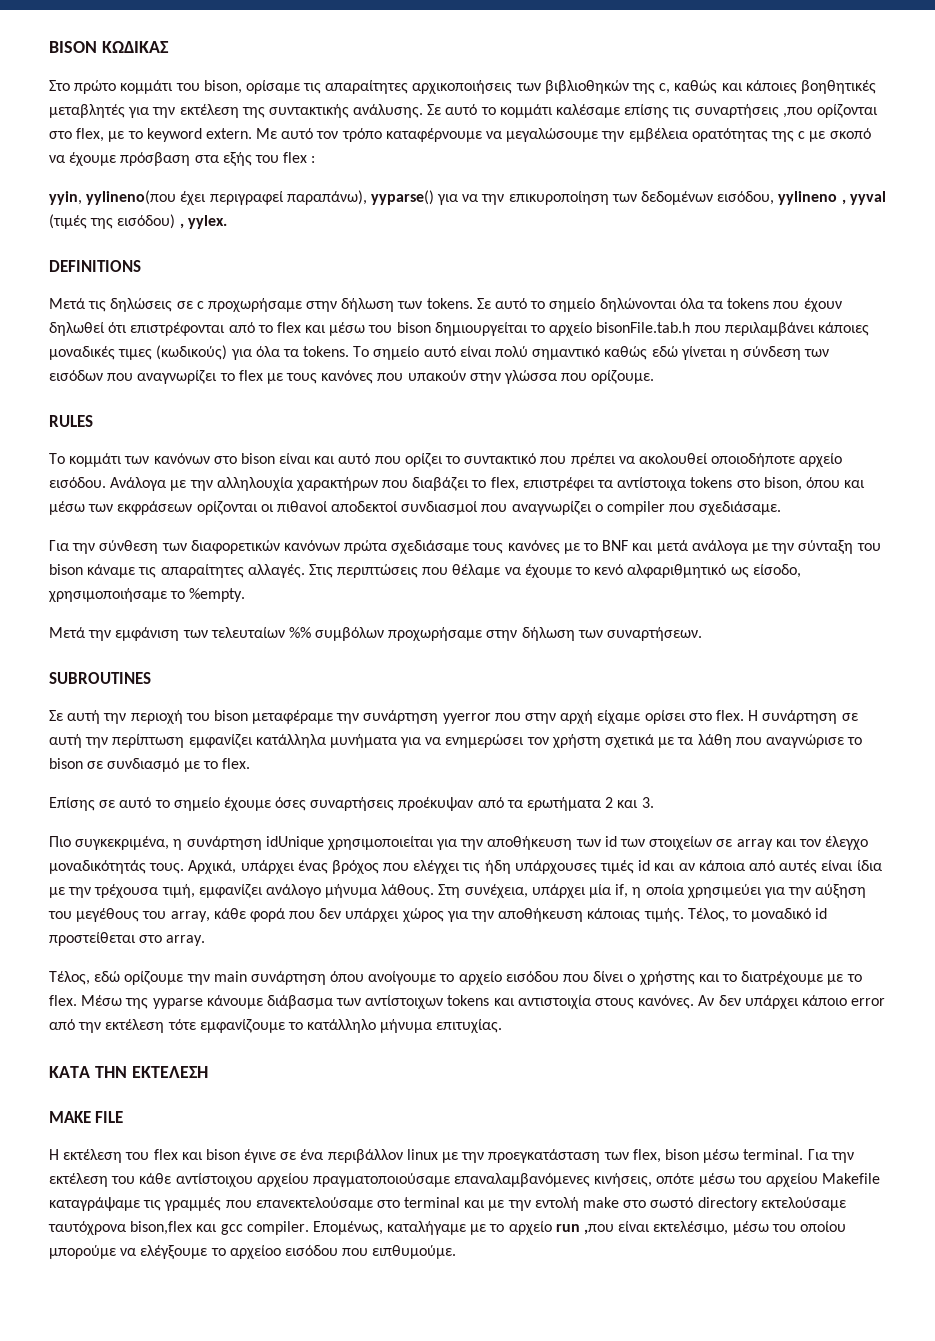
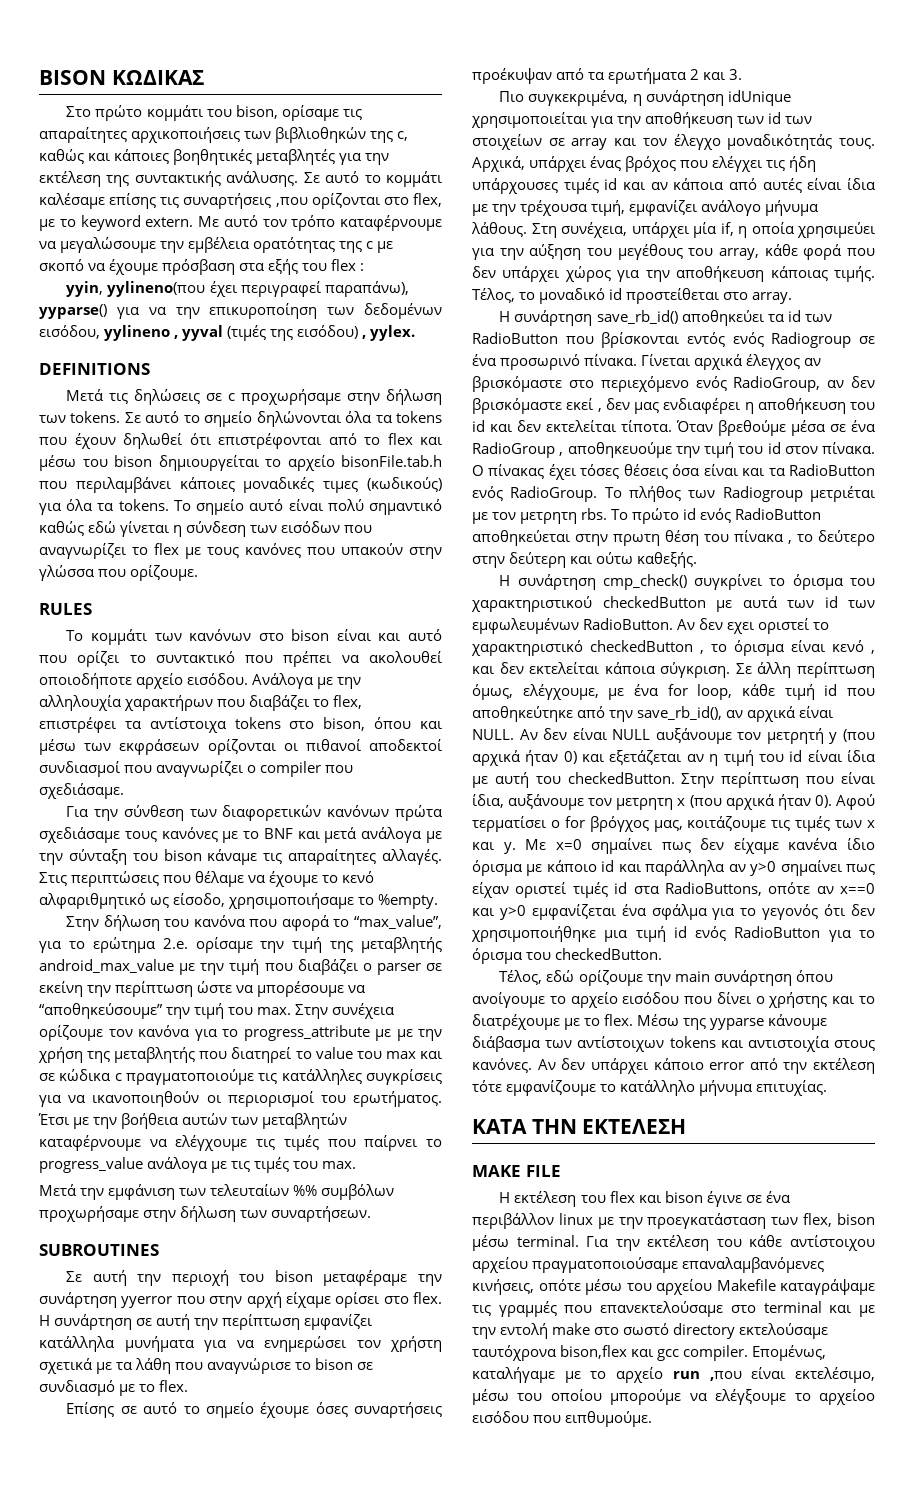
(246, 595) none -> [66,915,442,931] [39,937,442,953] [39,959,442,975] [39,981,366,997] [39,1003,395,1019] [39,1025,442,1041] [38,1047,442,1063] [39,1069,442,1085] [39,1091,442,1107] [38,1113,348,1129] [39,1135,443,1151] [39,1157,357,1173] // Στην δήλωση του κανόνα που αφορά το “max_value”, για το ερώτημα 2.e. ορίσαμε την τιμή της μεταβλητής android_max_value με την τιμή που διαβάζει ο parser σε εκείνη την περίπτωση ώστε να μπορέσουμε να “αποθηκεύσουμε” την τιμή του max. Στην συνέχεια ορίζουμε τον κανόνα για το progress_attribute με με την χρήση της μεταβλητής που διατηρεί το value του max και σε κώδικα c πραγματοποιούμε τις κατάλληλες συγκρίσεις για να ικανοποιηθούν οι περιορισμοί του ερωτήματος. Έτσι με την βοήθεια αυτών των μεταβλητών καταφέρνουμε να ελέγχουμε τις τιμές που παίρνει το progress_value ανάλογα με τις τιμές του max.
(206, 940) none -> [499,310,832,326] [472,332,875,348] [472,354,822,370] [472,376,875,392] [472,398,875,414] [472,420,875,436] [472,442,875,458] [472,464,875,480] [472,486,875,502] [472,508,822,524] [472,530,875,546] [472,552,698,568] [499,574,875,590] [471,596,875,612] [472,618,830,634] [471,640,875,656] [472,662,875,678] [472,684,875,700] [472,706,834,722] [472,728,875,744] [472,750,875,766] [472,772,876,788] [472,794,875,810] [472,816,876,832] [472,838,875,854] [472,860,875,876] [472,882,875,898] [472,904,876,920] [471,926,875,942] [472,948,663,964] // Η συνάρτηση save_rb_id() αποθηκεύει τα id των RadioButton που βρίσκονται εντός ενός Radiogroup σε ένα προσωρινό πίνακα. Γίνεται αρχικά έλεγχος αν βρισκόμαστε στο περιεχόμενο ενός RadioGroup, αν δεν βρισκόμαστε εκεί , δεν μας ενδιαφέρει η αποθήκευση του id και δεν εκτελείται τίποτα. Όταν βρεθούμε μέσα σε ένα RadioGroup , αποθηκευούμε την τιμή του id στον πίνακα. Ο πίνακας έχει τόσες θέσεις όσα είναι και τα RadioButton ενός RadioGroup. Το πλήθος των Radiogroup μετριέται με τον μετρητη rbs. Το πρώτο id ενός RadioButton αποθηκεύεται στην πρωτη θέση του πίνακα , το δεύτερο στην δεύτερη και ούτω καθεξής. // Η συνάρτηση cmp_check() συγκρίνει το όρισμα του χαρακτηριστικού checkedButton με αυτά των id των εμφωλευμένων RadioButton. Αν δεν εχει οριστεί το χαρακτηριστικό checkedButton , το όρισμα είναι κενό , και δεν εκτελείται κάποια σύγκριση. Σε άλλη περίπτωση όμως, ελέγχουμε, με ένα for loop, κάθε τιμή id που αποθηκεύτηκε από την save_rb_id(), αν αρχικά είναι NULL. Αν δεν είναι NULL αυξάνουμε τον μετρητή y (που αρχικά ήταν 0) και εξετάζεται αν η τιμή του id είναι ίδια με αυτή του checkedButton. Στην περίπτωση που είναι ίδια, αυξάνουμε τον μετρητη x (που αρχικά ήταν 0). Αφού τερματίσει ο for βρόγχος μας, κοιτάζουμε τις τιμές των x και y. Με x=0 σημαίνει πως δεν είχαμε κανένα ίδιο όρισμα με κάποιο id και παράλληλα αν y>0 σημαίνει πως είχαν οριστεί τιμές id στα RadioButtons, οπότε αν x==0 και y>0 εμφανίζεται ένα σφάλμα για το γεγονός ότι δεν χρησιμοποιήθηκε μια τιμή id ενός RadioButton για το όρισμα του checkedButton.

